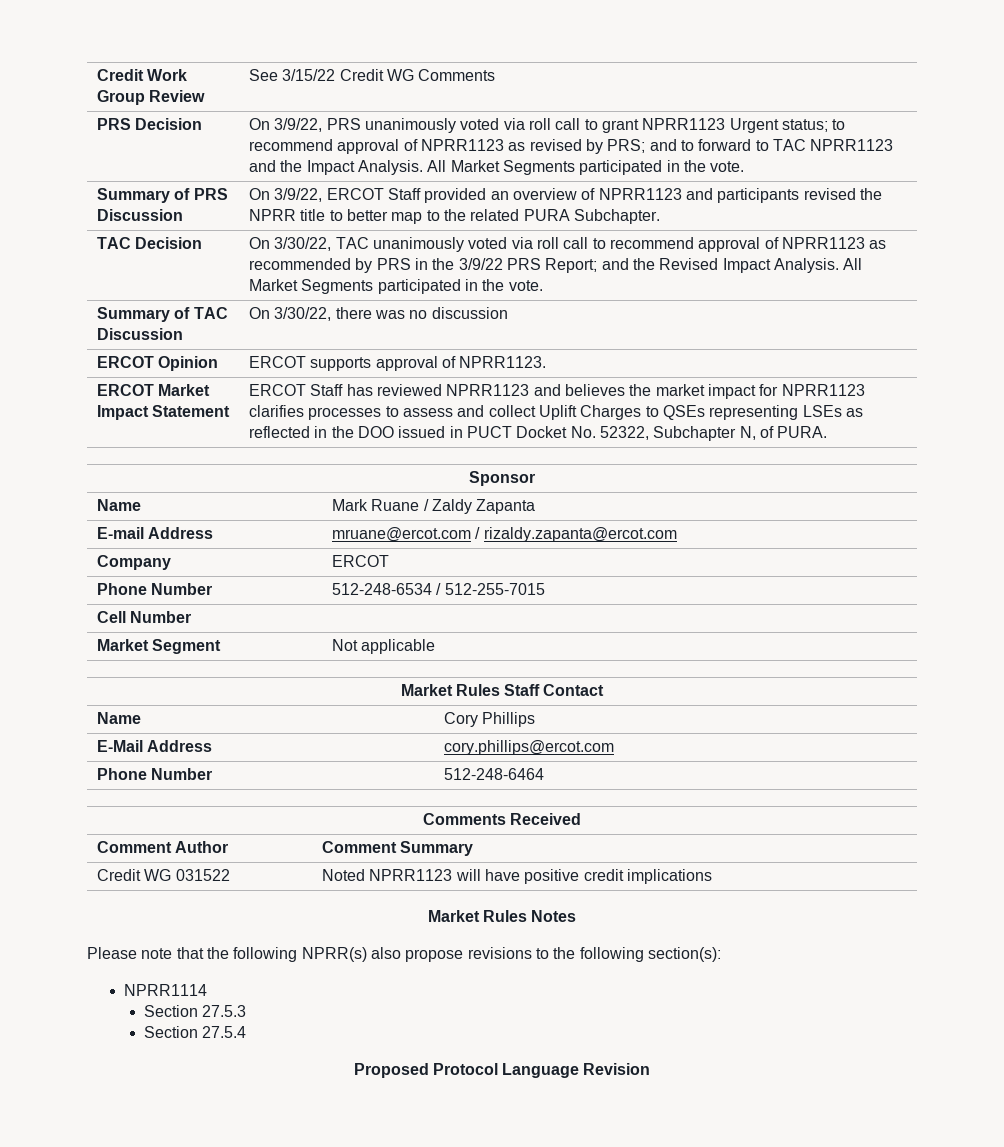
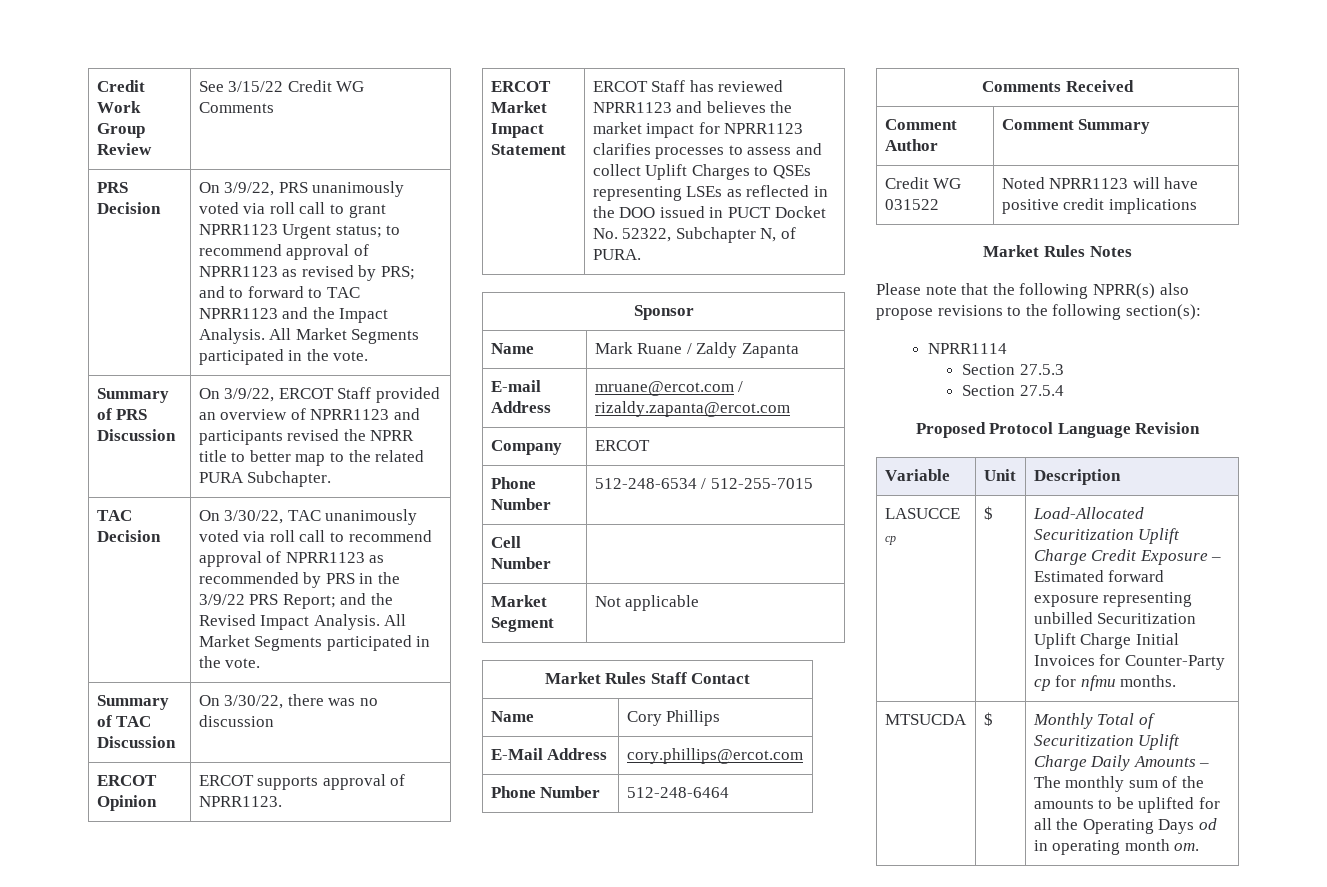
(651, 1069) none -> [884,469,950,481] [983,469,1016,481] [1033,469,1121,485] [884,508,960,519] [884,536,896,545] [983,506,993,520] [1032,507,1144,519] [1033,528,1181,544] [1033,549,1222,565] [1033,570,1165,582] [1033,592,1193,607] [1033,612,1197,624] [1033,633,1179,649] [1033,654,1225,670] [1033,675,1177,691] [884,714,967,725] [983,712,993,726] [1032,713,1155,729] [1033,734,1181,750] [1033,755,1210,771] [1033,776,1205,792] [1033,797,1221,813] [1033,818,1218,834] [1033,839,1200,855] // Variable | Unit | Description // LASUCCE cp | $ | Load-Allocated Securitization Uplift Charge Credit Exposure – Estimated forward exposure representing unbilled Securitization Uplift Charge Initial Invoices for Counter-Party cp for nfmu months. // MTSUCDA | $ | Monthly Total of Securitization Uplift Charge Daily Amounts – The monthly sum of the amounts to be uplifted for all the Operating Days od in operating month om.

